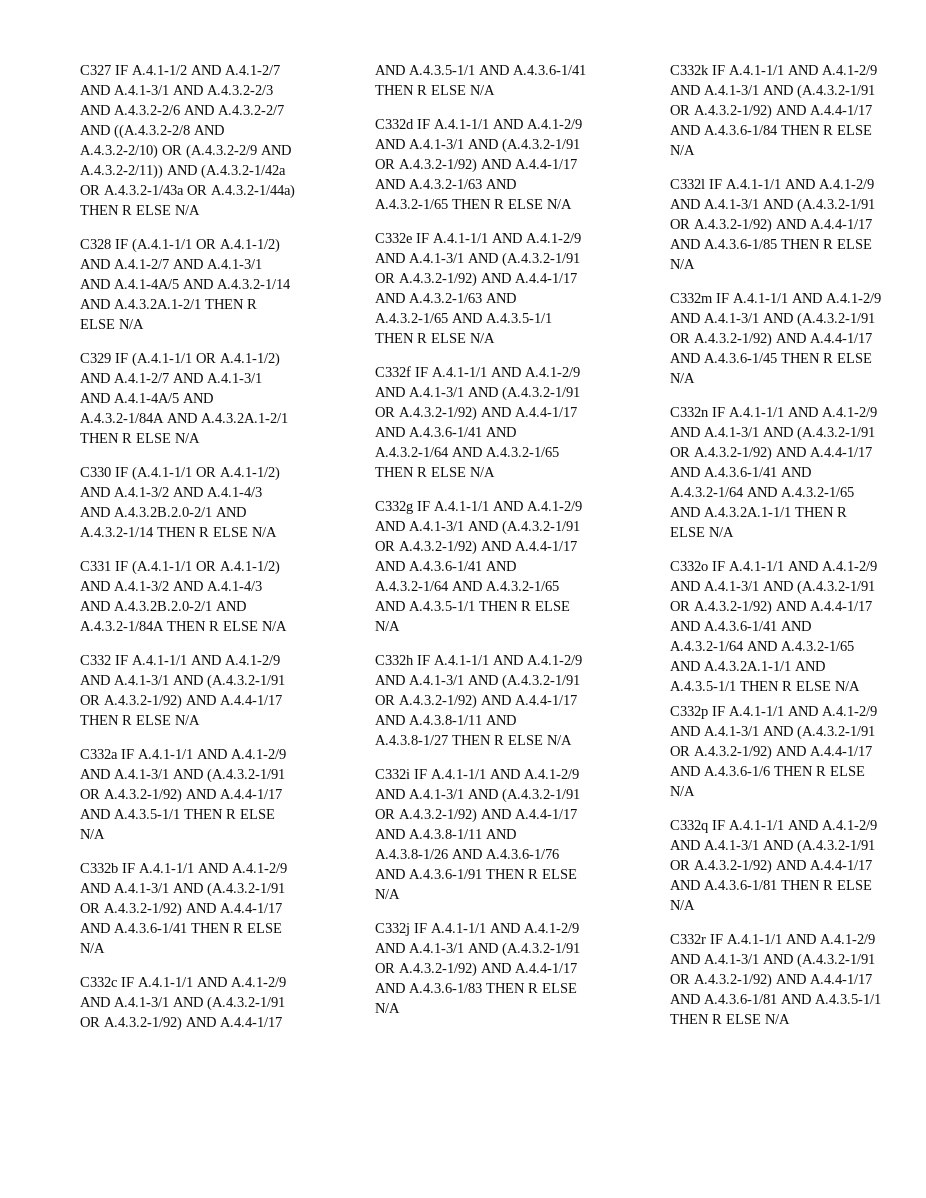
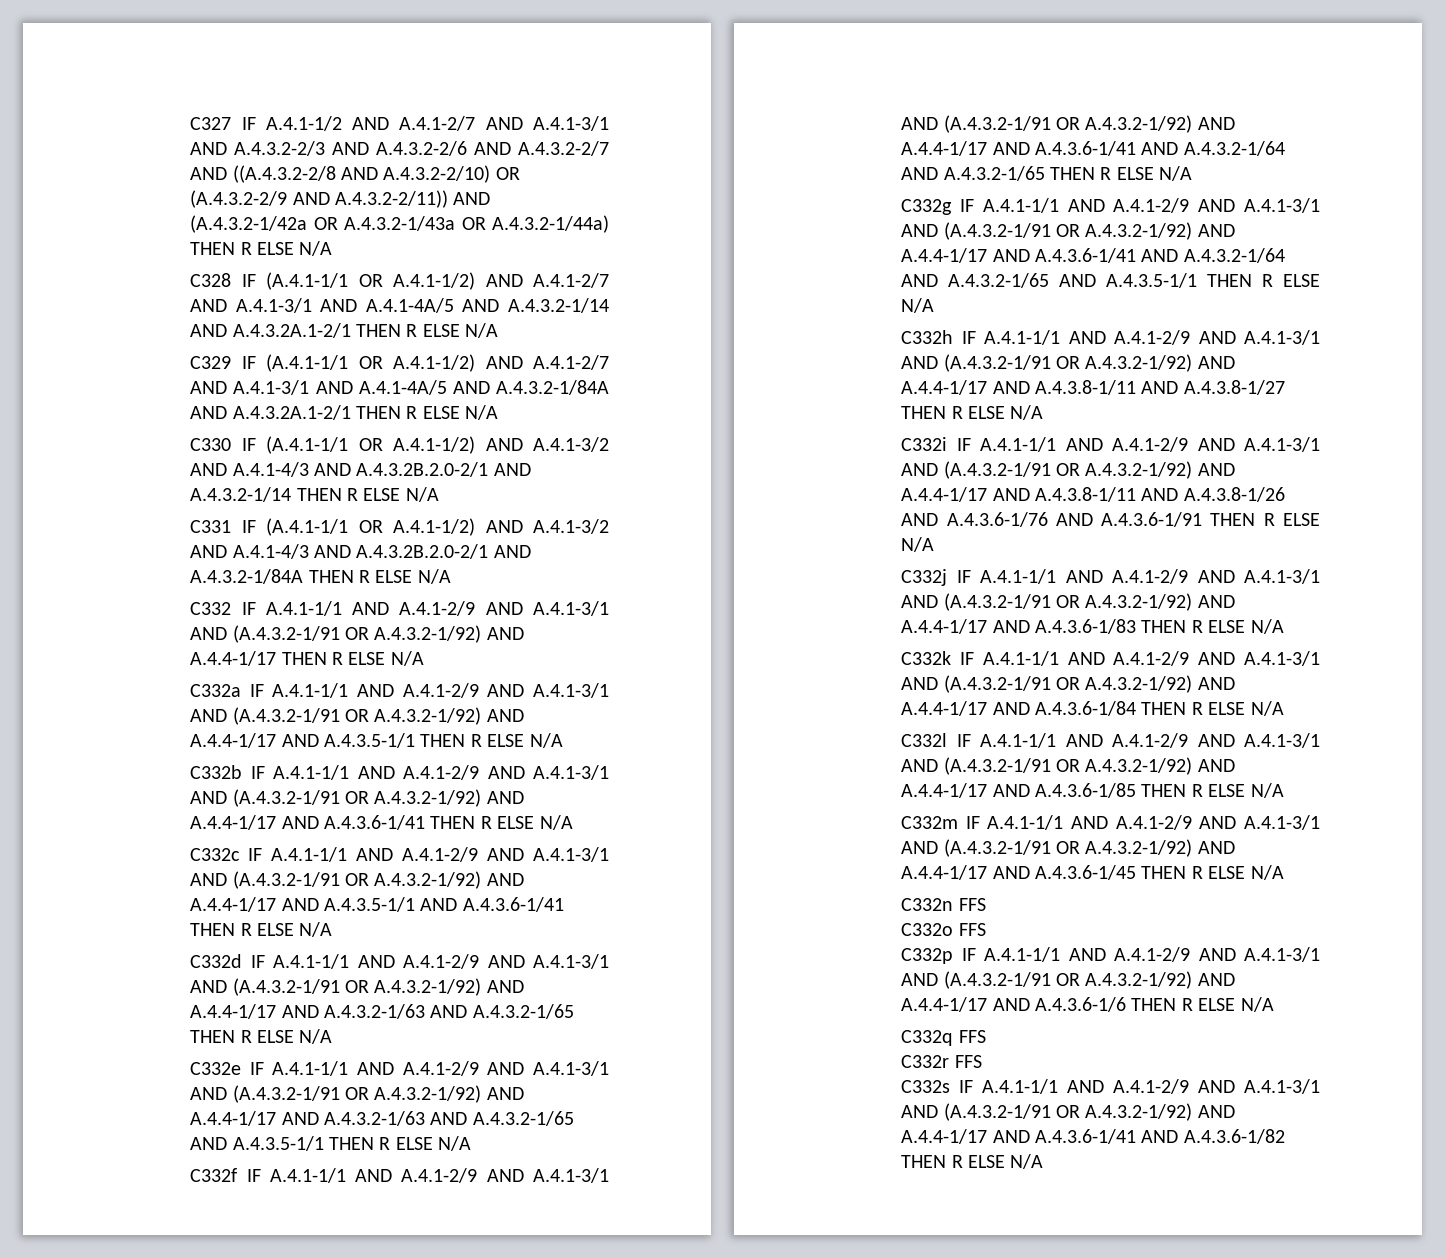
[711,407,877,417] [669,426,875,441] [669,446,872,461] [669,467,811,477] [669,487,854,497] [669,507,847,517] [669,527,734,537] [669,561,877,571] [669,580,875,595] [669,600,872,615] [669,621,811,631] [669,641,854,651] [669,661,825,671] [669,681,860,691] IF A.4.1-1/1 AND A.4.1-2/9 AND A.4.1-3/1 AND (A.4.3.2-1/91 OR A.4.3.2-1/92) AND A.4.4-1/17 AND A.4.3.6-1/41 AND A.4.3.2-1/64 AND A.4.3.2-1/65 AND A.4.3.2A.1-1/1 THEN R ELSE N/A // C332o IF A.4.1-1/1 AND A.4.1-2/9 AND A.4.1-3/1 AND (A.4.3.2-1/91 OR A.4.3.2-1/92) AND A.4.4-1/17 AND A.4.3.6-1/41 AND A.4.3.2-1/64 AND A.4.3.2-1/65 AND A.4.3.2A.1-1/1 AND A.4.3.5-1/1 THEN R ELSE N/A -> [958,898,986,911] [901,923,986,936] FFS // C332o FFS
(708, 826) none -> [958,1030,986,1043] [901,1055,982,1068] [901,1080,951,1093] FFS // C332r FFS // C332s
[703,880,872,890] [669,900,695,910] [669,934,875,944] [669,953,875,968] [669,973,872,988] [669,994,881,1004] [669,1014,790,1024] A.4.3.6-1/81 THEN R ELSE N/A // C332r IF A.4.1-1/1 AND A.4.1-2/9 AND A.4.1-3/1 AND (A.4.3.2-1/91 OR A.4.3.2-1/92) AND A.4.4-1/17 AND A.4.3.6-1/81 AND A.4.3.5-1/1 THEN R ELSE N/A -> [1035,1129,1285,1144] [901,1154,1044,1169] A.4.3.6-1/41 AND A.4.3.6-1/82 THEN R ELSE N/A

